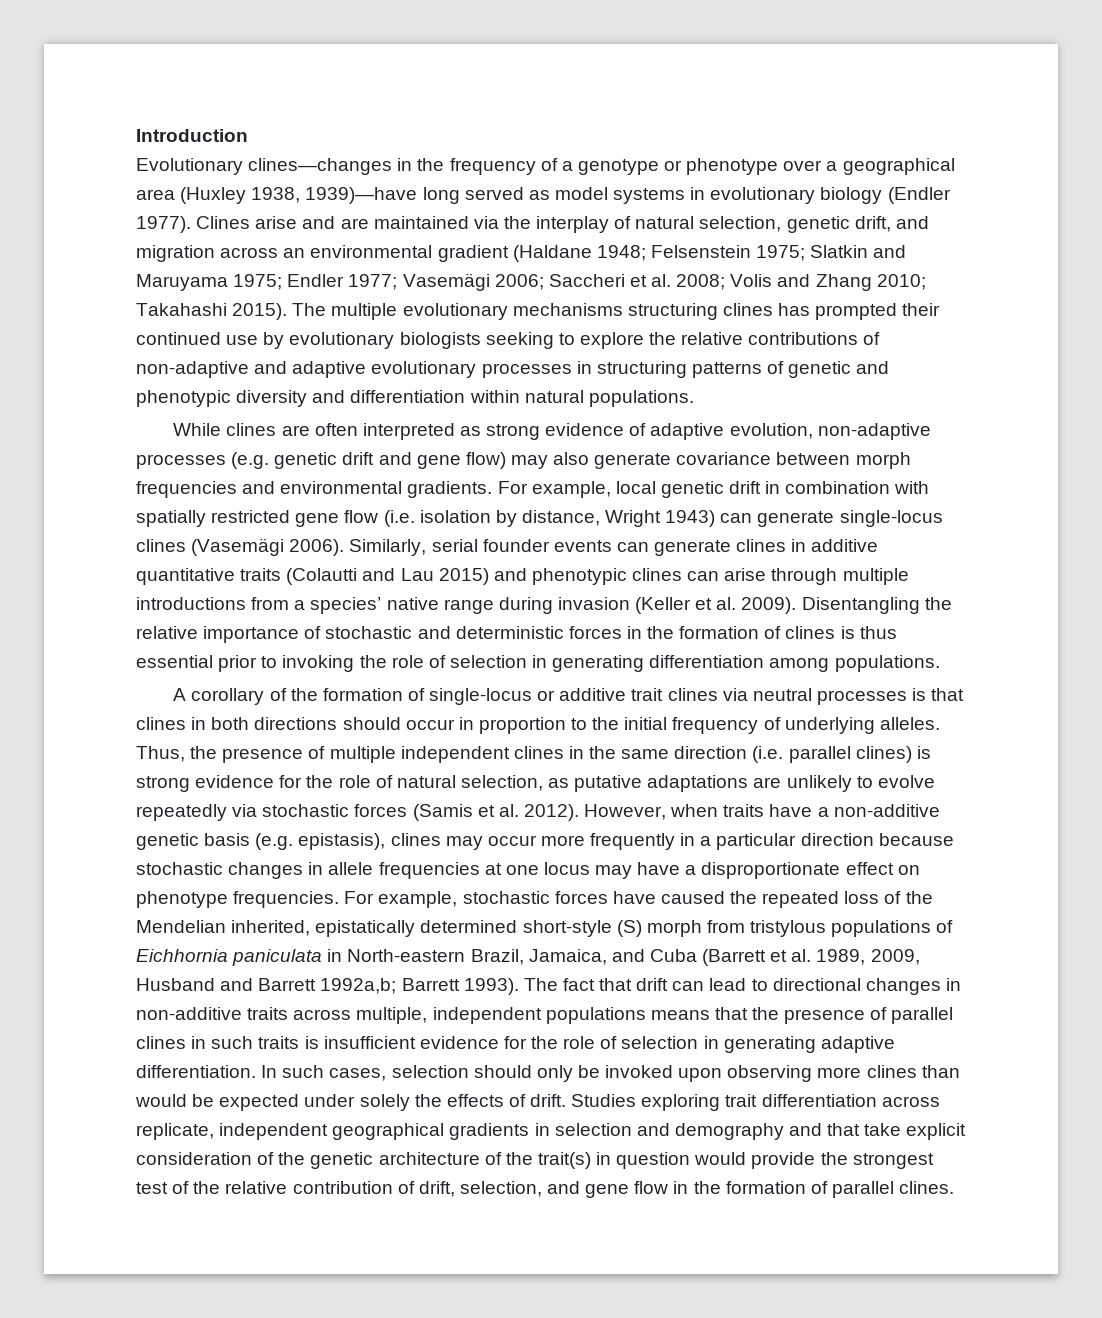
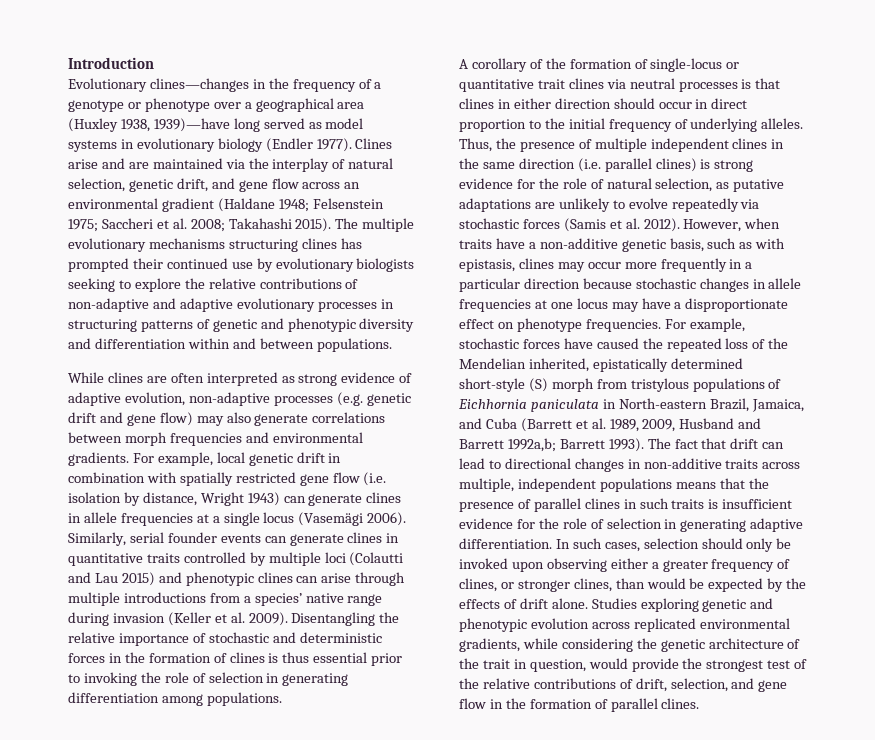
[136,245,215,262] migration -> [238,178,299,192] gene flow
[810,245,907,258] [136,273,926,291] Slatkin and Maruyama 1975; Endler 1977; Vasemägi 2006; Saccheri et al. 2008; Volis and Zhang 2010; -> [101,218,225,232] Saccheri et al. 2008;
[524,390,584,403] natural -> [232,338,314,349] and between
[676,452,772,465] covariance -> [312,412,386,423] correlations
[839,510,943,527] [136,539,186,552] single-locus clines -> [366,492,402,503] [68,512,295,526] clines in allele frequencies at a single locus
[811,539,879,552] additive -> (400, 538) none
(282, 574) none -> [183,552,346,566] controlled by multiple loci
[559,688,627,701] additive -> [459,79,534,92] quantitative
[211,717,338,730] both directions -> [513,98,611,109] either direction
(474, 723) none -> [711,98,748,109] direct
[204,833,386,850] basis (e.g. epistasis), -> [669,238,786,252] [459,259,515,272] basis, such as with epistasis,
[817,1065,917,1078] more clines -> [610,558,791,572] [459,578,612,592] either a greater frequency of clines, or stronger clines,
[304,1094,410,1111] under solely -> [767,578,784,592] by
[530,1094,940,1111] [136,1123,967,1140] [136,1152,275,1165] drift. Studies exploring trait differentiation across replicate, independent geographical gradients in selection and demography and that take explicit consideration of -> [519,598,774,612] [459,618,790,632] [459,638,633,652] drift alone. Studies exploring genetic and phenotypic evolution across replicated environmental gradients, while considering
[537,1152,691,1169] trait(s) in question -> [482,659,586,672] trait in question,
[292,1181,393,1194] contribution -> [533,678,616,689] contributions

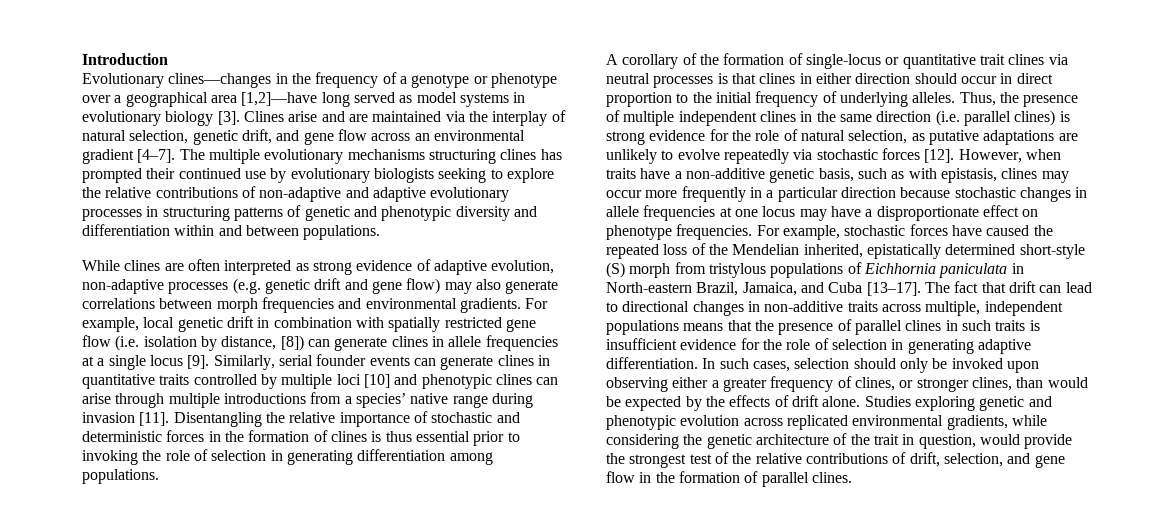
[68,118,230,132] (Huxley 1938, 1939)—have -> [241,92,318,106] [1,2]—have
[265,138,352,152] (Endler 1977). -> [217,111,240,125] [3].
[217,198,384,212] [68,218,332,232] (Haldane 1948; Felsenstein 1975; Saccheri et al. 2008; Takahashi 2015). -> [137,149,176,163] [4–7].
[200,492,280,506] Wright 1943) -> [280,335,304,351] [8])
[298,512,407,526] (Vasemägi 2006). -> [187,355,210,369] [9].
[349,552,404,566] [68,572,155,586] (Colautti and Lau 2015) -> [363,374,390,388] [10]
[167,612,288,626] (Keller et al. 2009). -> [139,412,170,426] [11].
[563,218,680,232] (Samis et al. 2012). -> [924,149,955,163] [12].
[520,418,762,432] [459,438,644,452] (Barrett et al. 1989, 2009, Husband and Barrett 1992a,b; Barrett 1993). -> [866,282,921,296] [13–17].

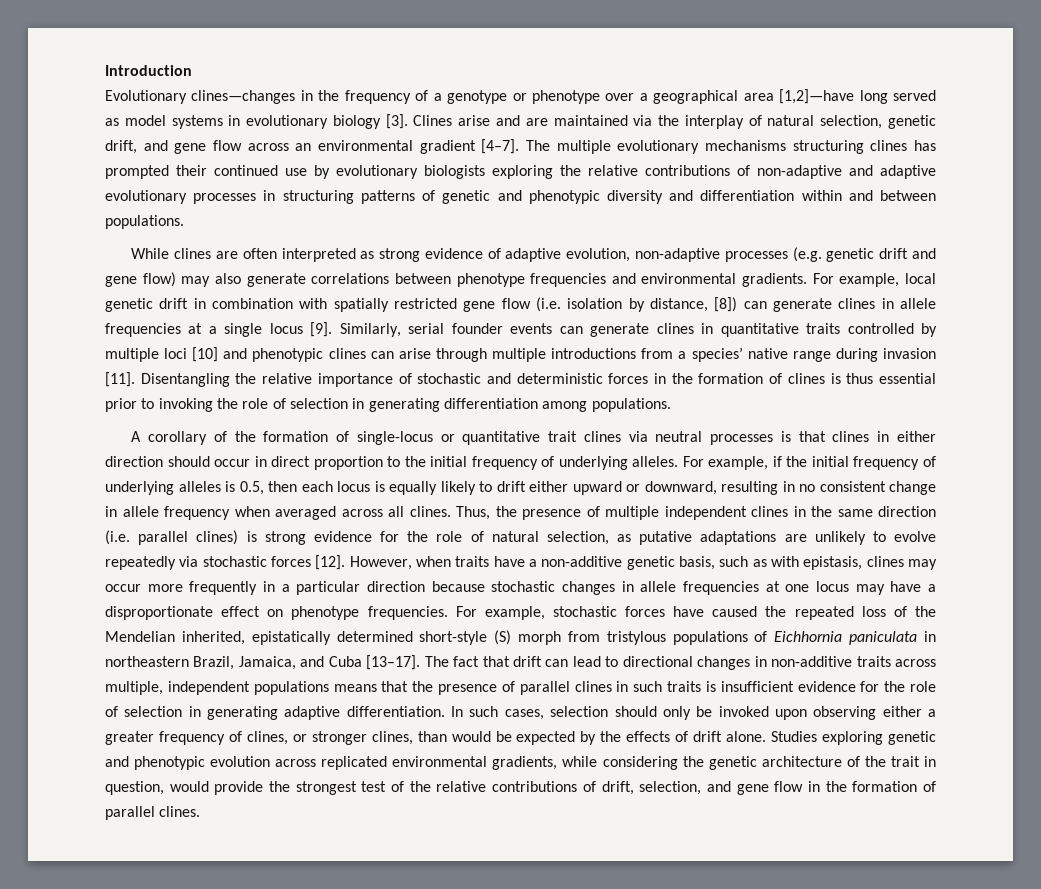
[438,168,554,183] seeking to explore -> [492,165,553,179] exploring
[216,298,258,313] morph -> [456,273,525,287] phenotype
(956, 97) none -> [682,456,936,470] [105,481,936,495] [105,506,451,520] For example, if the initial frequency of underlying alleles is 0.5, then each locus is equally likely to drift either upward or downward, resulting in no consistent change in allele frequency when averaged across all clines.
[606,282,692,293] North-eastern -> [105,656,189,667] northeastern

